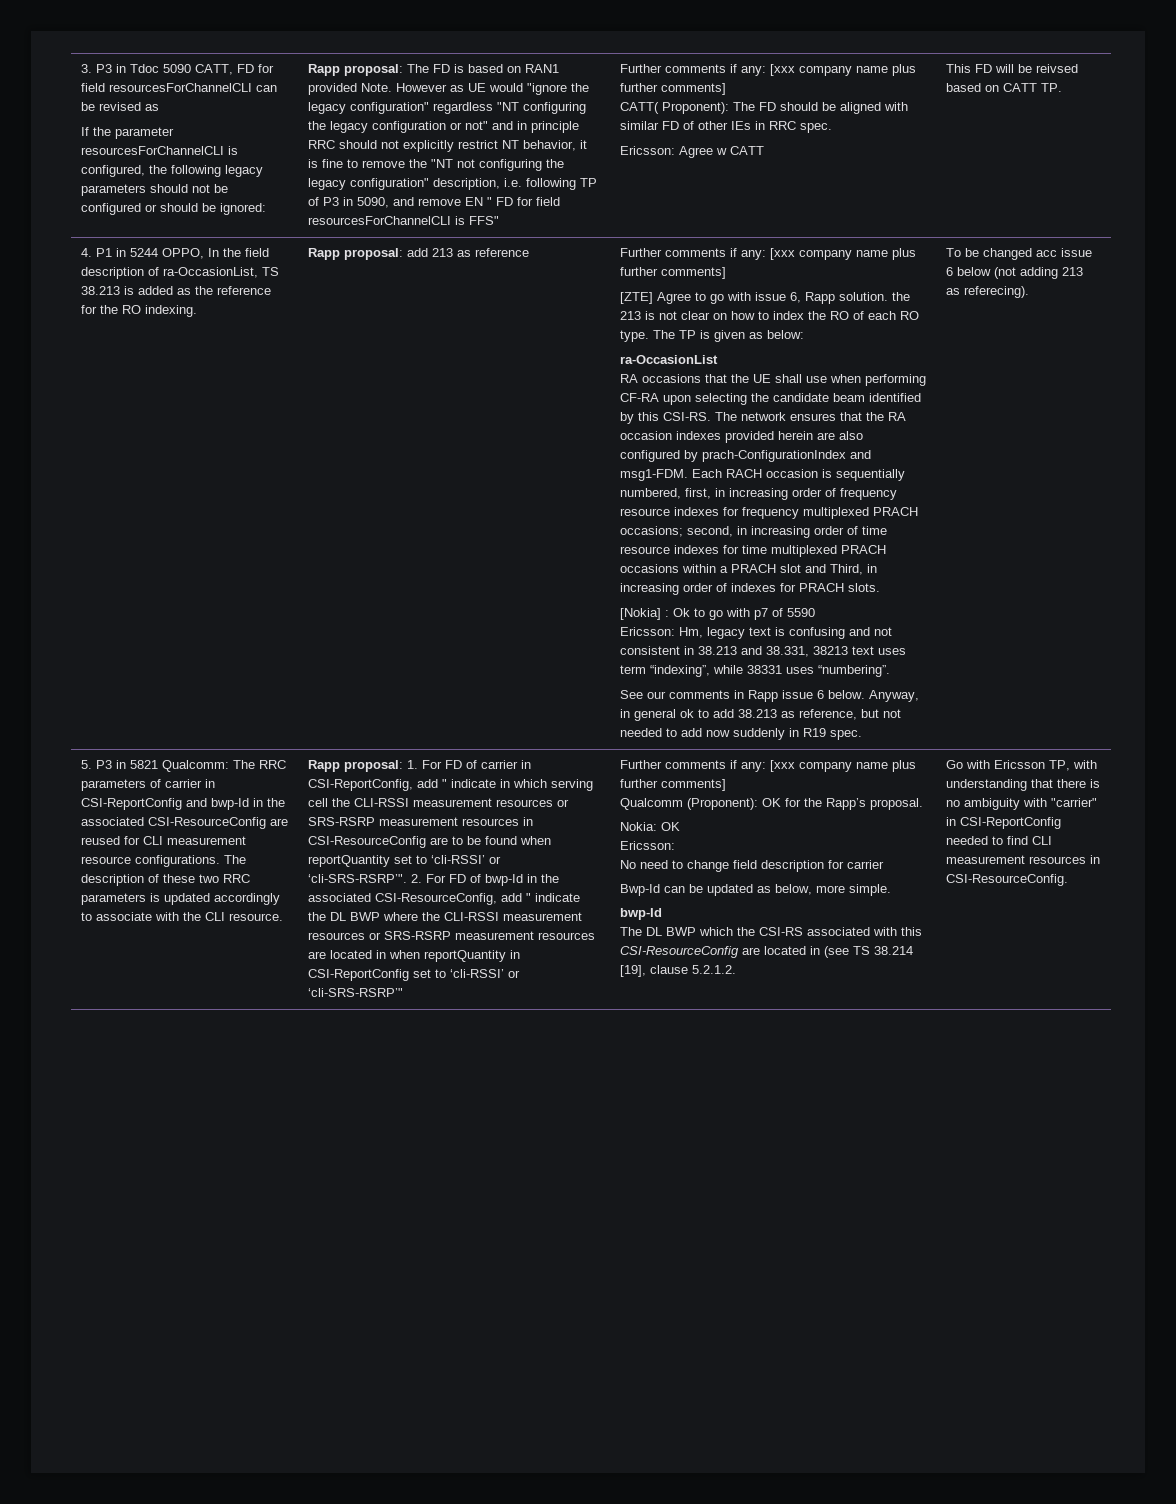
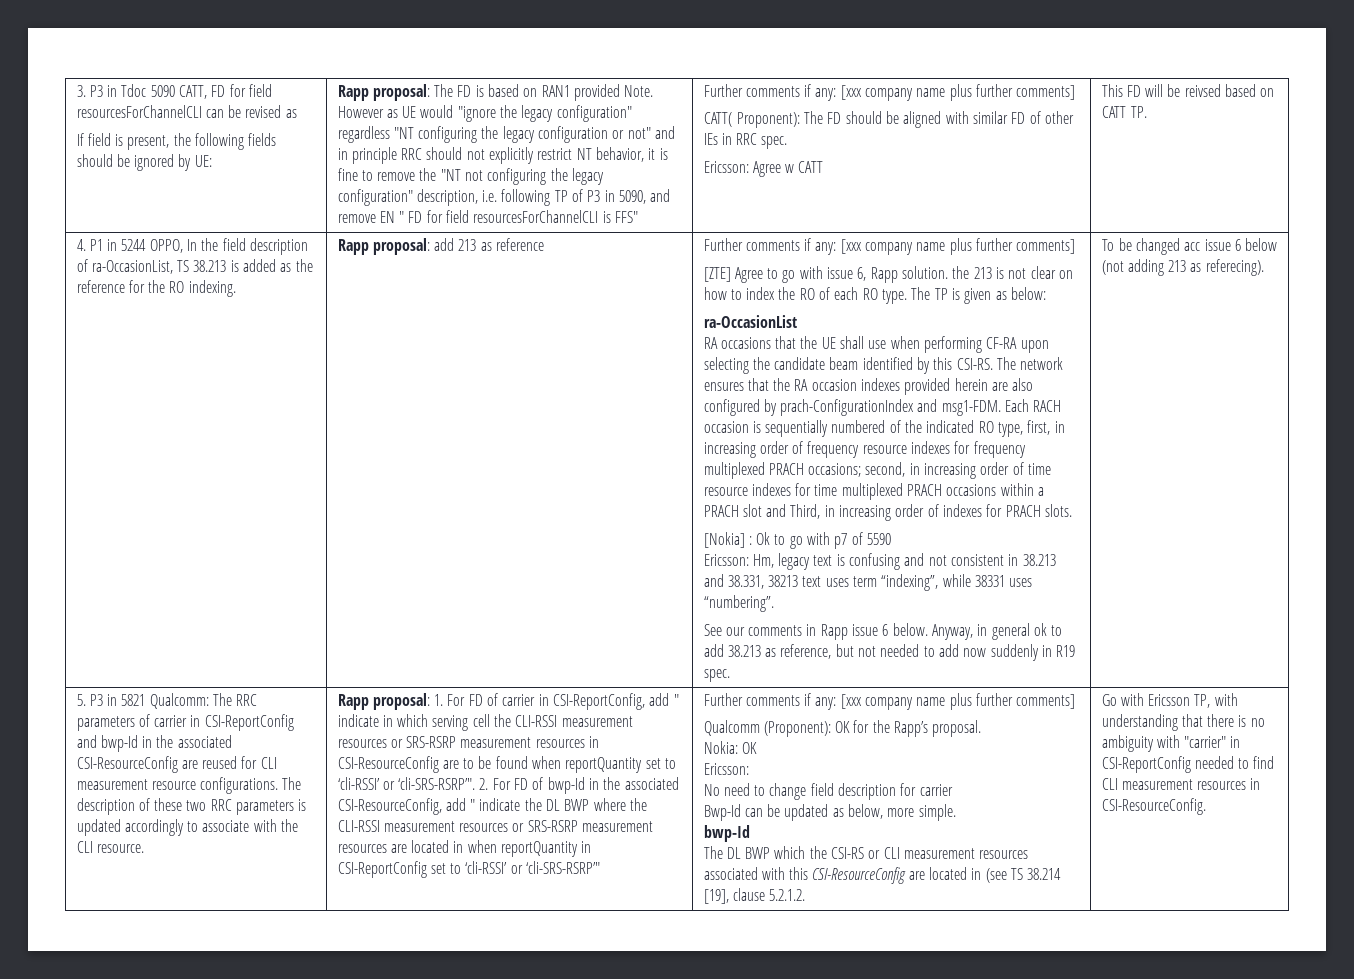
[93,127,175,139] [81,146,239,155] [81,165,264,177] [81,184,229,196] [81,203,267,215] the parameter resourcesForChannelCLI is configured, the following legacy parameters should not be configured or should be ignored: -> [87,133,277,150] [76,154,212,171] field is present, the following fields should be ignored by UE:
[620,488,682,499] numbered, -> [831,420,1024,437] numbered of the indicated RO type,
(804, 931) none -> [868,847,1029,859] or CLI measurement resources

